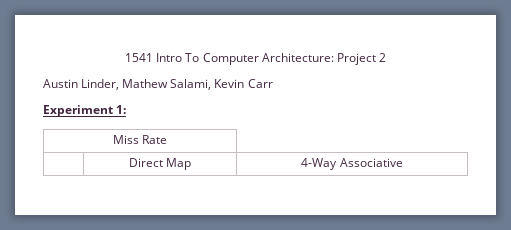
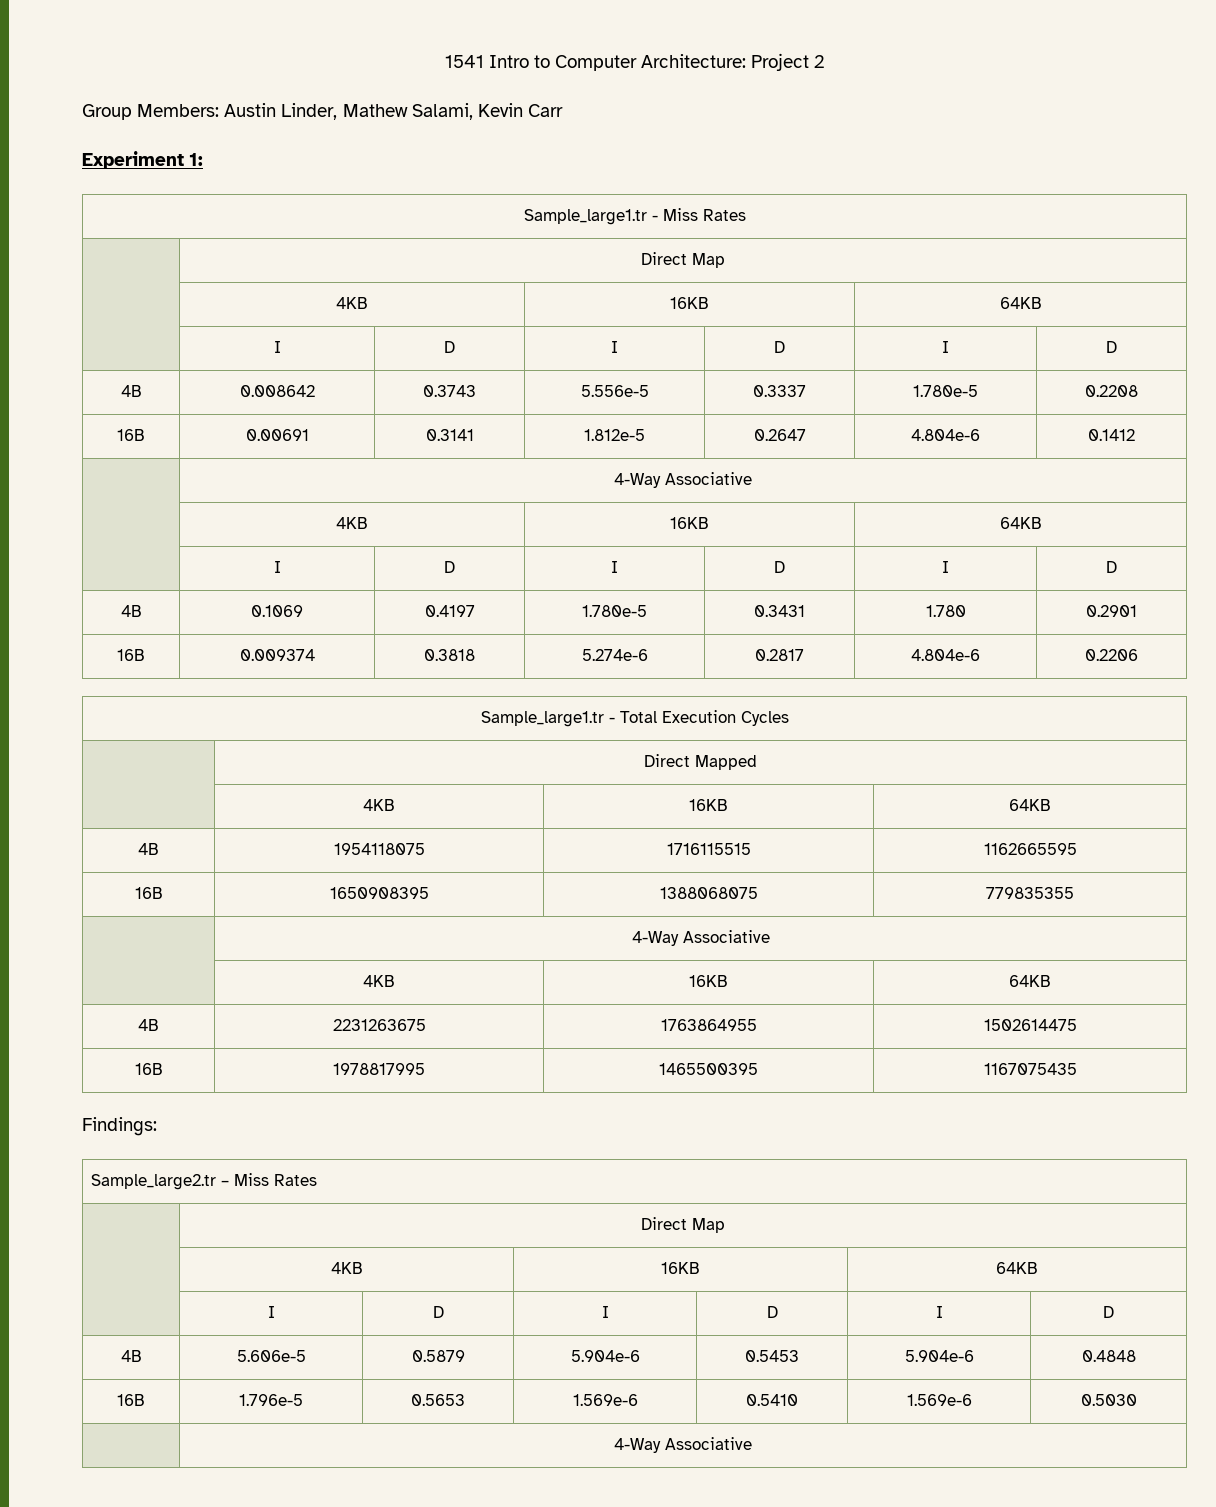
[185,53,200,62] To -> [533,55,550,68] to
(386, 57) none -> [82,104,220,120] Group Members:
[112,135,168,144] [128,158,192,170] Miss Rate // | Direct Map -> [523,208,746,225] [641,252,725,268] [336,297,368,309] [670,297,709,309] [999,297,1042,309] [273,341,281,353] [444,341,455,353] [611,341,618,353] [774,341,785,353] [942,341,949,353] [1106,341,1117,353] [120,385,142,397] [239,385,315,397] [423,385,476,397] [580,385,649,397] [753,385,806,397] [913,385,978,397] [1085,385,1138,397] [117,429,145,441] [245,429,309,441] [425,429,474,441] [584,429,645,441] [753,429,806,441] [911,429,980,441] [1088,429,1135,441] [614,472,752,488] [336,517,368,529] [670,517,709,529] [999,517,1042,529] [273,561,281,573] [444,561,455,573] [611,561,618,573] [774,561,785,573] [942,561,949,573] [1106,561,1117,573] [120,605,142,617] [251,605,303,617] [424,605,475,617] [582,605,647,617] [754,605,805,617] [925,605,966,617] [1086,605,1137,617] [117,649,145,661] [239,649,315,661] [424,649,475,661] [581,649,648,661] [755,649,804,661] [911,649,980,661] [1085,649,1138,661] [480,710,789,727] [644,754,757,770] [363,799,395,811] [689,799,728,811] [1009,799,1051,811] [138,843,159,855] [333,843,425,855] [666,843,751,855] [983,843,1077,855] [134,887,163,899] [329,887,429,899] [659,887,758,899] [986,887,1074,899] [631,930,770,946] [363,975,395,987] [689,975,728,987] [1009,975,1051,987] [138,1019,159,1031] [332,1019,426,1031] [660,1019,757,1031] [983,1019,1077,1031] [134,1063,163,1075] [333,1063,425,1075] [659,1063,758,1075] [983,1063,1077,1075] [82,1117,157,1136] [91,1173,318,1190] [641,1217,725,1233] [330,1262,363,1274] [661,1262,700,1274] [996,1262,1038,1274] [267,1306,275,1318] [432,1306,444,1318] [601,1306,609,1318] [766,1306,778,1318] [935,1306,943,1318] [1103,1306,1114,1318] [120,1350,142,1362] [236,1350,306,1362] [411,1350,465,1362] [570,1350,640,1362] [745,1350,799,1362] [904,1350,974,1362] [1081,1350,1136,1362] [117,1394,145,1406] [239,1394,303,1406] [411,1394,465,1406] [572,1394,638,1406] [746,1394,798,1406] [906,1394,972,1406] [1080,1394,1137,1406] Sample_large1.tr - Miss Rates // | Direct Map // | 4KB | 16KB | 64KB // | I | D | I | D | I | D // 4B | 0.008642 | 0.3743 | 5.556e-5 | 0.3337 | 1.780e-5 | 0.2208 // 16B | 0.00691 | 0.3141 | 1.812e-5 | 0.2647 | 4.804e-6 | 0.1412 // | 4-Way Associative // | 4KB | 16KB | 64KB // | I | D | I | D | I | D // 4B | 0.1069 | 0.4197 | 1.780e-5 | 0.3431 | 1.780 | 0.2901 // 16B | 0.009374 | 0.3818 | 5.274e-6 | 0.2817 | 4.804e-6 | 0.2206 // Sample_large1.tr - Total Execution Cycles // | Direct Mapped // | 4KB | 16KB | 64KB // 4B | 1954118075 | 1716115515 | 1162665595 // 16B | 1650908395 | 1388068075 | 779835355 // | 4-Way Associative // | 4KB | 16KB | 64KB // 4B | 2231263675 | 1763864955 | 1502614475 // 16B | 1978817995 | 1465500395 | 1167075435 // Findings: // Sample_large2.tr – Miss Rates // | Direct Map // | 4KB | 16KB | 64KB // | I | D | I | D | I | D // 4B | 5.606e-5 | 0.5879 | 5.904e-6 | 0.5453 | 5.904e-6 | 0.4848 // 16B | 1.796e-5 | 0.5653 | 1.569e-6 | 0.5410 | 1.569e-6 | 0.5030 //

